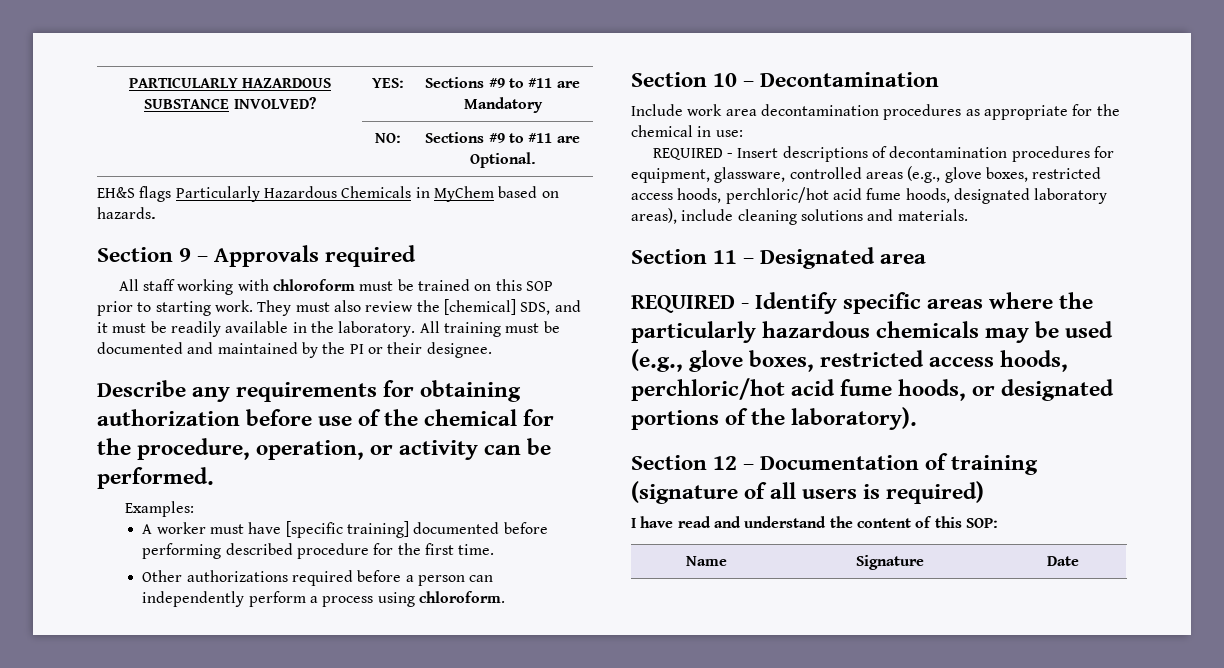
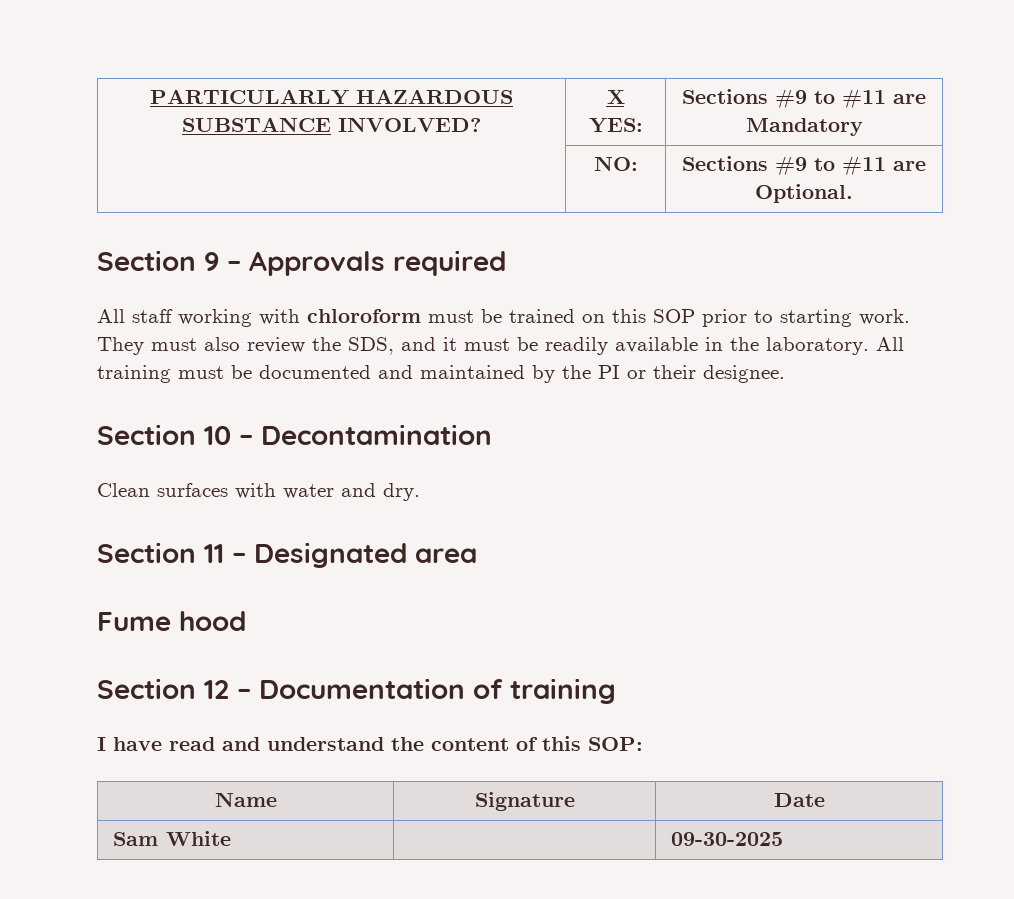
(316, 103) none -> [606,90,625,104] X
[97,186,559,202] [97,207,156,219] // EH&S flags Particularly Hazardous Chemicals in MyChem based on hazards. -> (853, 193) none
[443,299,516,315] [chemical] -> (341, 344) none
[97,380,522,402] [97,409,555,426] [97,438,552,460] [97,467,214,489] [124,501,194,517] [142,521,548,538] [142,543,495,559] [142,570,494,586] [142,591,505,607] [631,72,940,87] [631,104,1120,120] [631,125,743,137] [652,146,1114,162] [631,166,1102,183] [631,187,1108,204] [631,208,968,225] Describe any requirements for obtaining authorization before use of the chemical for the procedure, operation, or activity can be performed. // Examples: // A worker must have [specific training] documented before performing described procedure for the first time. // Other authorizations required before a person can independently perform a process using chloroform. // Section 10 – Decontamination // Include work area decontamination procedures as appropriate for the chemical in use: // REQUIRED - Insert descriptions of decontamination procedures for equipment, glassware, controlled areas (e.g., glove boxes, restricted access hoods, perchloric/hot acid fume hoods, designated laboratory areas), include cleaning solutions and materials. -> [97,424,492,445] [97,483,420,501] Section 10 – Decontamination // Clean surfaces with water and dry.
[631,292,1094,314] [631,321,1114,343] [631,349,1069,372] [631,378,1115,401] [631,407,918,430] REQUIRED - Identify specific areas where the particularly hazardous chemicals may be used (e.g., glove boxes, restricted access hoods, perchloric/hot acid fume hoods, or designated portions of the laboratory). -> [97,611,246,631] Fume hood
[631,481,985,504] (signature of all users is required) -> (616, 691) none
(1079, 561) none -> [113,831,232,846] [671,832,784,846] // Sam White | | 09-30-2025

